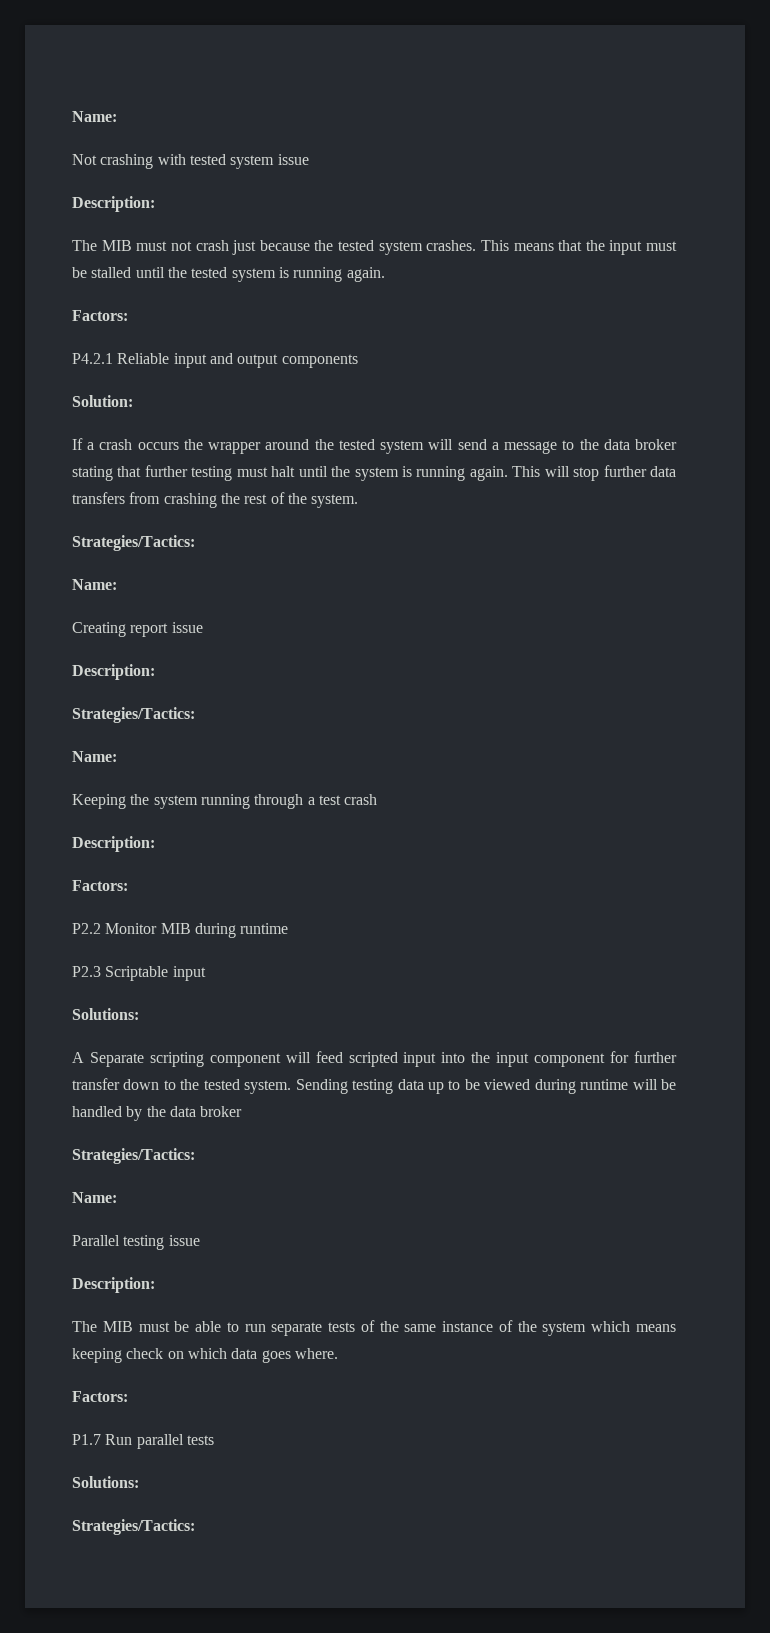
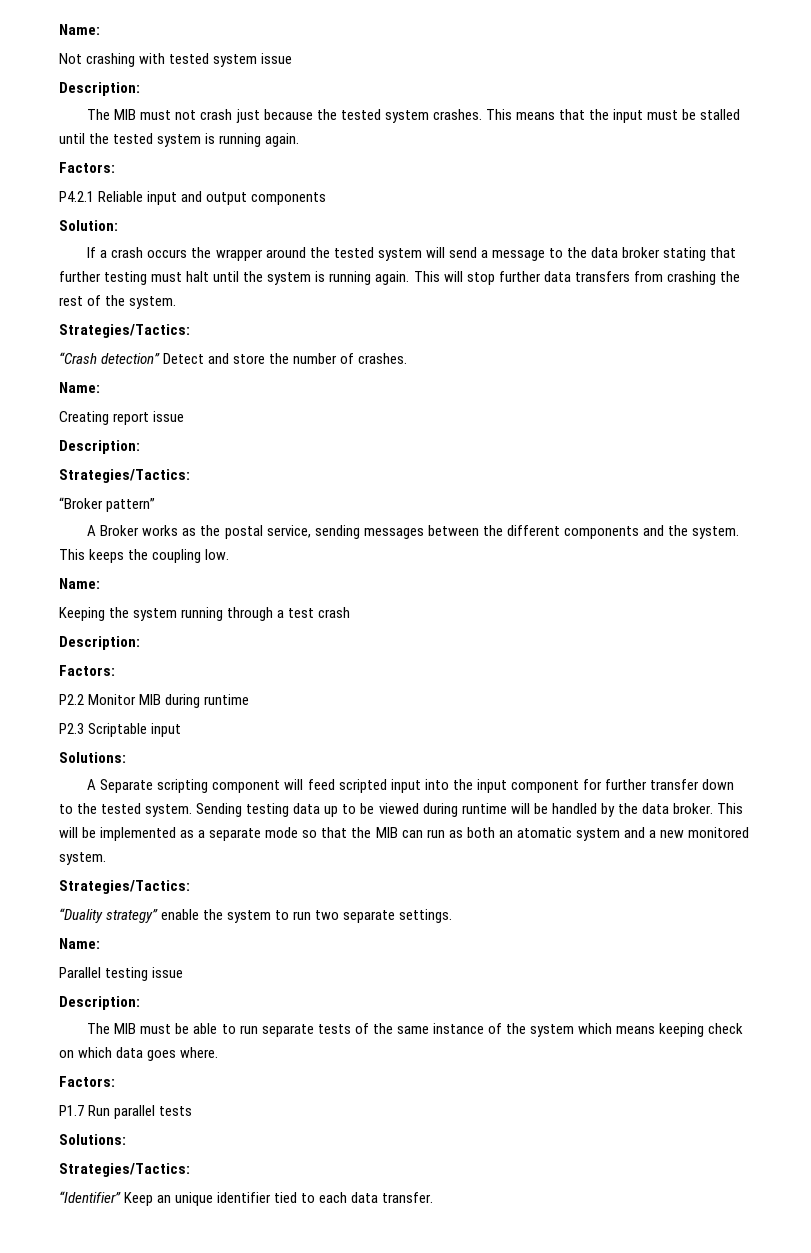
(195, 543) none -> [59,352,408,364] // “Crash detection” Detect and store the number of crashes.
(195, 715) none -> [59,497,156,512] [87,525,740,539] [59,549,230,563] // “Broker pattern” // A Broker works as the postal service, sending messages between the different components and the system. This keeps the coupling low.
[200,1106,243,1117] [72,1148,195,1164] broker // Strategies/Tactics: -> [672,803,743,814] [59,827,750,841] [59,852,106,865] [59,880,190,894] [59,908,453,923] broker. This will be implemented as a separate mode so that the MIB can run as both an atomatic system and a new monitored system. // Strategies/Tactics: // “Duality strategy” enable the system to run two separate settings.
(195, 1527) none -> [59,1191,434,1206] // “Identifier” Keep an unique identifier tied to each data transfer.

